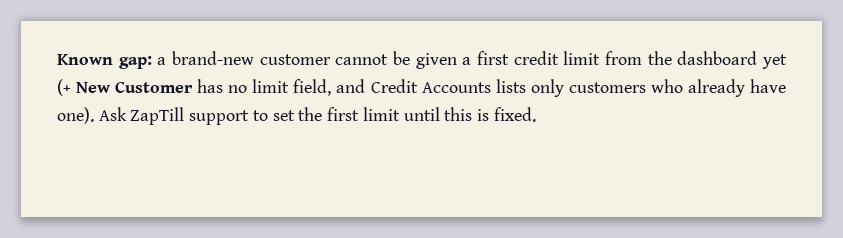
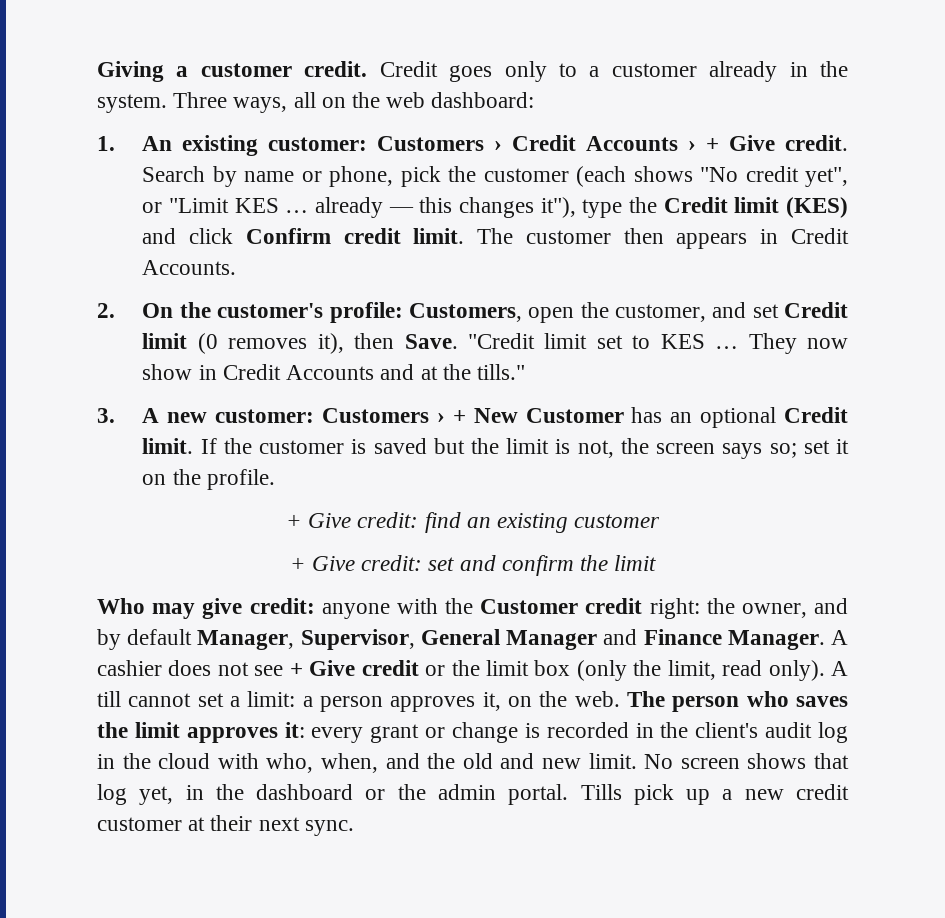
[57,51,787,69] [57,79,787,97] [57,107,536,125] Known gap: a brand-new customer cannot be given a first credit limit from the dashboard yet (+ New Customer has no limit field, and Credit Accounts lists only customers who already have one). Ask ZapTill support to set the first limit until this is fixed. -> [97,61,848,82] [97,92,535,113] [97,135,848,156] [142,166,849,187] [142,197,848,218] [142,228,849,249] [142,260,237,275] [97,302,848,323] [142,333,848,354] [142,364,525,380] [97,407,848,428] [142,438,850,459] [142,469,275,490] [285,512,661,533] [289,555,657,576] [97,598,848,619] [97,629,848,650] [97,660,848,681] [97,691,848,712] [97,722,848,743] [97,753,850,773] [97,784,850,805] [97,815,354,836] Giving a customer credit. Credit goes only to a customer already in the system. Three ways, all on the web dashboard: // 1. An existing customer: Customers › Credit Accounts › + Give credit. Search by name or phone, pick the customer (each shows "No credit yet", or "Limit KES … already — this changes it"), type the Credit limit (KES) and click Confirm credit limit. The customer then appears in Credit Accounts. // 2. On the customer's profile: Customers, open the customer, and set Credit limit (0 removes it), then Save. "Credit limit set to KES … They now show in Credit Accounts and at the tills." // 3. A new customer: Customers › + New Customer has an optional Credit limit. If the customer is saved but the limit is not, the screen says so; set it on the profile. // + Give credit: find an existing customer // + Give credit: set and confirm the limit // Who may give credit: anyone with the Customer credit right: the owner, and by default Manager, Supervisor, General Manager and Finance Manager. A cashier does not see + Give credit or the limit box (only the limit, read only). A till cannot set a limit: a person approves it, on the web. The person who saves the limit approves it: every grant or change is recorded in the client's audit log in the cloud with who, when, and the old and new limit. No screen shows that log yet, in the dashboard or the admin portal. Tills pick up a new credit customer at their next sync.

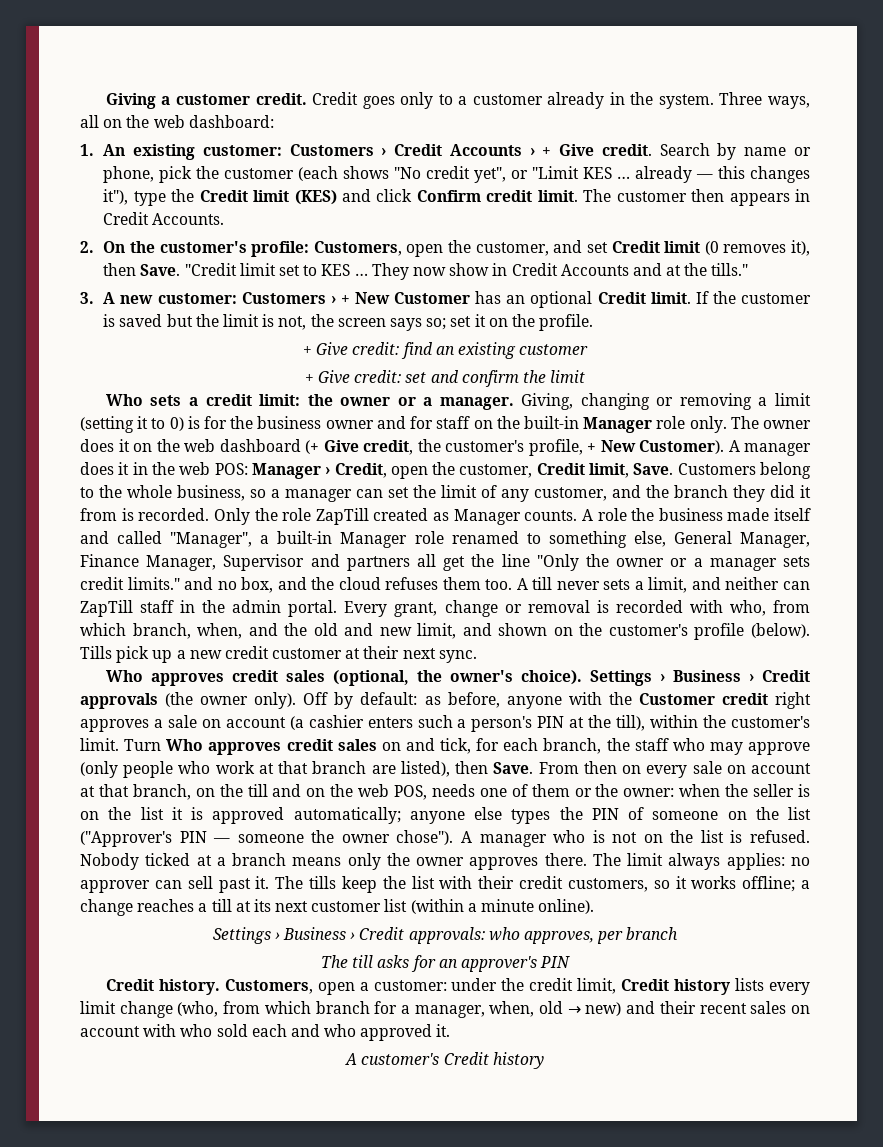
[152,598,848,619] [97,629,848,650] [97,660,848,681] [97,691,848,712] [97,722,848,743] [97,753,314,773] may give credit: anyone with the Customer credit right: the owner, and by default Manager, Supervisor, General Manager and Finance Manager. A cashier does not see + Give credit or the limit box (only the limit, read only). A till cannot set a limit: a person approves it, on the web. The person who saves the limit approves it: every grant or change is recorded in the client's audit log in the cloud with who, -> [150,393,811,410] [80,416,812,433] [80,439,811,456] [80,462,811,479] [80,485,811,502] [80,508,811,525] [80,531,811,548] [80,554,811,571] [80,577,810,593] [80,600,810,617] [80,623,191,639] sets a credit limit: the owner or a manager. Giving, changing or removing a limit (setting it to 0) is for the business owner and for staff on the built-in Manager role only. The owner does it on the web dashboard (+ Give credit, the customer's profile, + New Customer). A manager does it in the web POS: Manager › Credit, open the customer, Credit limit, Save. Customers belong to the whole business, so a manager can set the limit of any customer, and the branch they did it from is recorded. Only the role ZapTill created as Manager counts. A role the business made itself and called "Manager", a built-in Manager role renamed to something else, General Manager, Finance Manager, Supervisor and partners all get the line "Only the owner or a manager sets credit limits." and no box, and the cloud refuses them too. A till never sets a limit, and neither can ZapTill staff in the admin portal. Every grant, change or removal is recorded with who, from which branch,
[588,753,850,769] [97,784,569,805] limit. No screen shows that log yet, in the dashboard or the admin portal. -> [417,623,810,640] limit, and shown on the customer's profile (below).
(354, 828) none -> [105,670,810,686] [80,692,811,709] [80,715,811,732] [80,738,810,755] [80,761,812,778] [80,784,811,800] [80,807,811,824] [80,830,810,847] [80,853,810,870] [80,876,811,893] [80,899,595,916] [212,927,679,944] [320,955,571,972] [105,978,810,995] [80,1001,811,1018] [80,1024,451,1041] [345,1052,544,1069] // Who approves credit sales (optional, the owner's choice). Settings › Business › Credit approvals (the owner only). Off by default: as before, anyone with the Customer credit right approves a sale on account (a cashier enters such a person's PIN at the till), within the customer's limit. Turn Who approves credit sales on and tick, for each branch, the staff who may approve (only people who work at that branch are listed), then Save. From then on every sale on account at that branch, on the till and on the web POS, needs one of them or the owner: when the seller is on the list it is approved automatically; anyone else types the PIN of someone on the list ("Approver's PIN — someone the owner chose"). A manager who is not on the list is refused. Nobody ticked at a branch means only the owner approves there. The limit always applies: no approver can sell past it. The tills keep the list with their credit customers, so it works offline; a change reaches a till at its next customer list (within a minute online). // Settings › Business › Credit approvals: who approves, per branch // The till asks for an approver's PIN // Credit history. Customers, open a customer: under the credit limit, Credit history lists every limit change (who, from which branch for a manager, when, old → new) and their recent sales on account with who sold each and who approved it. // A customer's Credit history

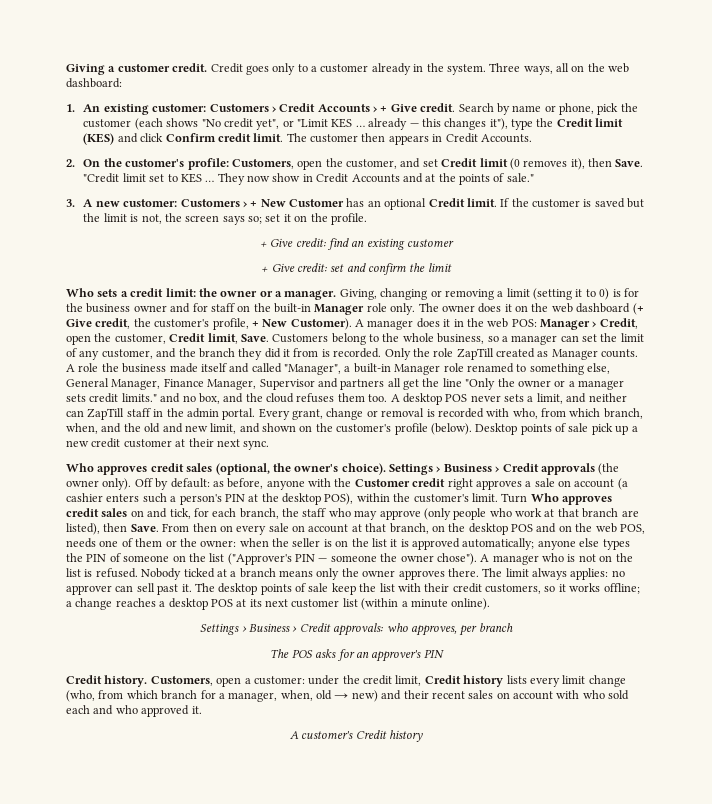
[711,263,749,276] tills." -> [459,173,534,185] points of sale."
[532,577,553,590] till -> [402,393,468,405] desktop POS
[80,646,112,659] Tills -> [475,423,589,435] Desktop points of sale
[616,715,646,731] till), -> [282,493,354,505] desktop POS),
[247,784,268,797] till -> [468,523,533,535] desktop POS
[309,876,336,889] tills -> [218,583,329,595] desktop points of sale
[211,899,232,912] till -> [168,598,233,610] desktop POS
[352,955,374,968] till -> [291,649,313,658] POS

